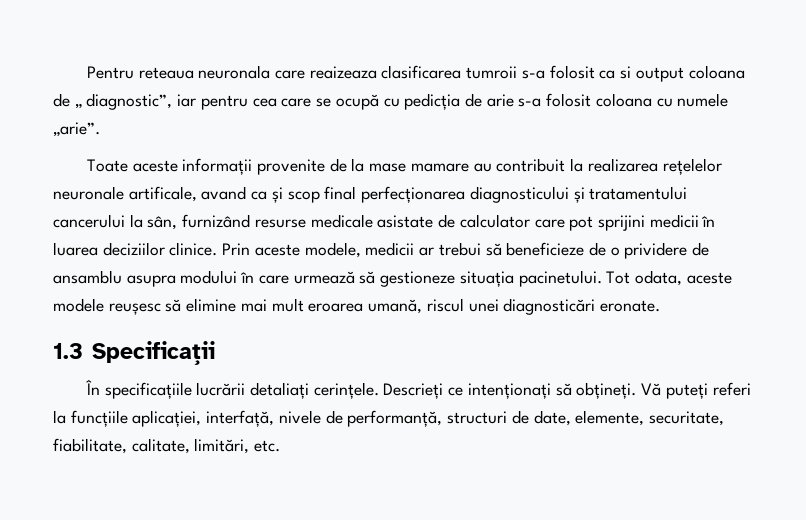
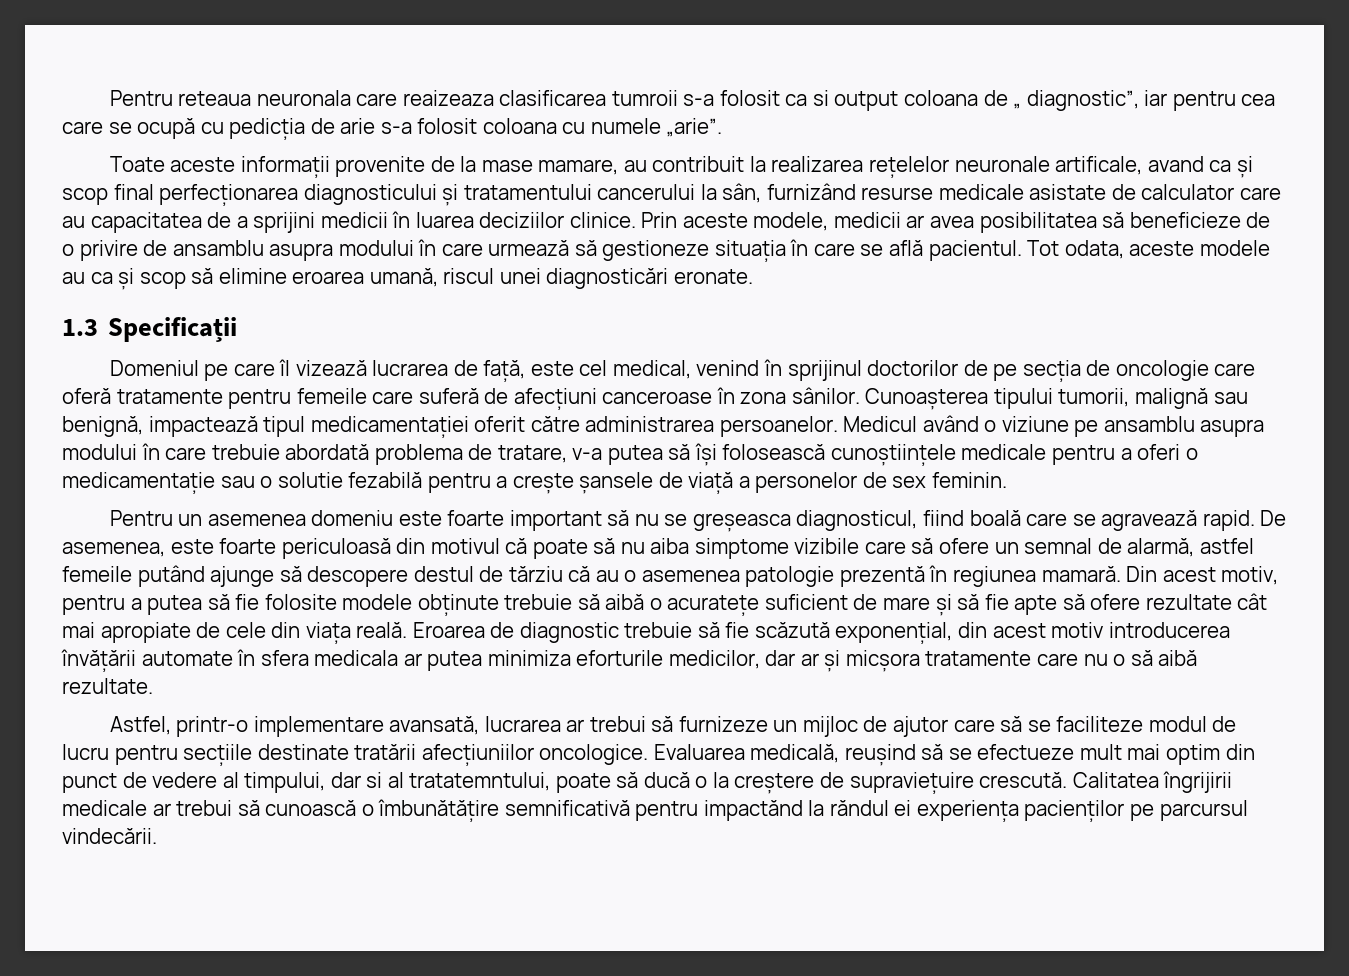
[410,163,469,172] mamare -> [538,159,619,175] mamare,
[569,216,594,231] pot -> [62,212,248,233] au capacitatea de a
[438,242,481,256] trebui -> [930,212,1097,233] avea posibilitatea
[624,242,688,259] prividere -> [79,240,138,261] privire
[518,270,732,287] [53,298,304,315] pacinetului. Tot odata, aceste modele reușesc să elimine mai mult -> [790,239,1270,261] [62,268,287,290] în care se află pacientul. Tot odata, aceste modele au ca și scop să elimine
[85,380,751,400] [53,410,724,428] [53,438,281,454] În specificațiile lucrării detaliați cerințele. Descrieți ce intenționați să obțineți. Vă puteți referi la funcțiile aplicației, interfață, nivele de performanță, structuri de date, elemente, securitate, fiabilitate, calitate, limitări, etc. -> [109,359,1256,382] [62,387,1248,410] [62,415,1265,438] [62,443,1198,466] [62,472,1008,494] [109,510,1287,532] [62,538,1254,559] [62,565,1279,587] [62,593,1268,616] [62,622,1230,644] [61,649,1198,672] [62,678,153,694] [109,716,1237,737] [62,744,1255,766] [62,771,1233,794] [62,799,1248,822] [62,828,157,844] Domeniul pe care îl vizează lucrarea de față, este cel medical, venind în sprijinul doctorilor de pe secția de oncologie care oferă tratamente pentru femeile care suferă de afecțiuni canceroase în zona sânilor. Cunoașterea tipului tumorii, malignă sau benignă, impactează tipul medicamentației oferit către administrarea persoanelor. Medicul având o viziune pe ansamblu asupra modului în care trebuie abordată problema de tratare, v-a putea să își folosească cunoștiințele medicale pentru a oferi o medicamentație sau o solutie fezabilă pentru a crește șansele de viață a personelor de sex feminin. // Pentru un asemenea domeniu este foarte important să nu se greșeasca diagnosticul, fiind boală care se agravează rapid. De asemenea, este foarte periculoasă din motivul că poate să nu aiba simptome vizibile care să ofere un semnal de alarmă, astfel femeile putând ajunge să descopere destul de tărziu că au o asemenea patologie prezentă în regiunea mamară. Din acest motiv, pentru a putea să fie folosite modele obținute trebuie să aibă o acuratețe suficient de mare și să fie apte să ofere rezultate cât mai apropiate de cele din viața reală. Eroarea de diagnostic trebuie să fie scăzută exponențial, din acest motiv introducerea învățării automate în sfera medicala ar putea minimiza eforturile medicilor, dar ar și micșora tratamente care nu o să aibă rezultate. // Astfel, printr-o implementare avansată, lucrarea ar trebui să furnizeze un mijloc de ajutor care să se faciliteze modul de lucru pentru secțiile destinate tratării afecțiuniilor oncologice. Evaluarea medicală, reușind să se efectueze mult mai optim din punct de vedere al timpului, dar si al tratatemntului, poate să ducă o la creștere de supraviețuire crescută. Calitatea îngrijirii medicale ar trebui să cunoască o îmbunătățire semnificativă pentru impactănd la răndul ei experiența pacienților pe parcursul vindecării.

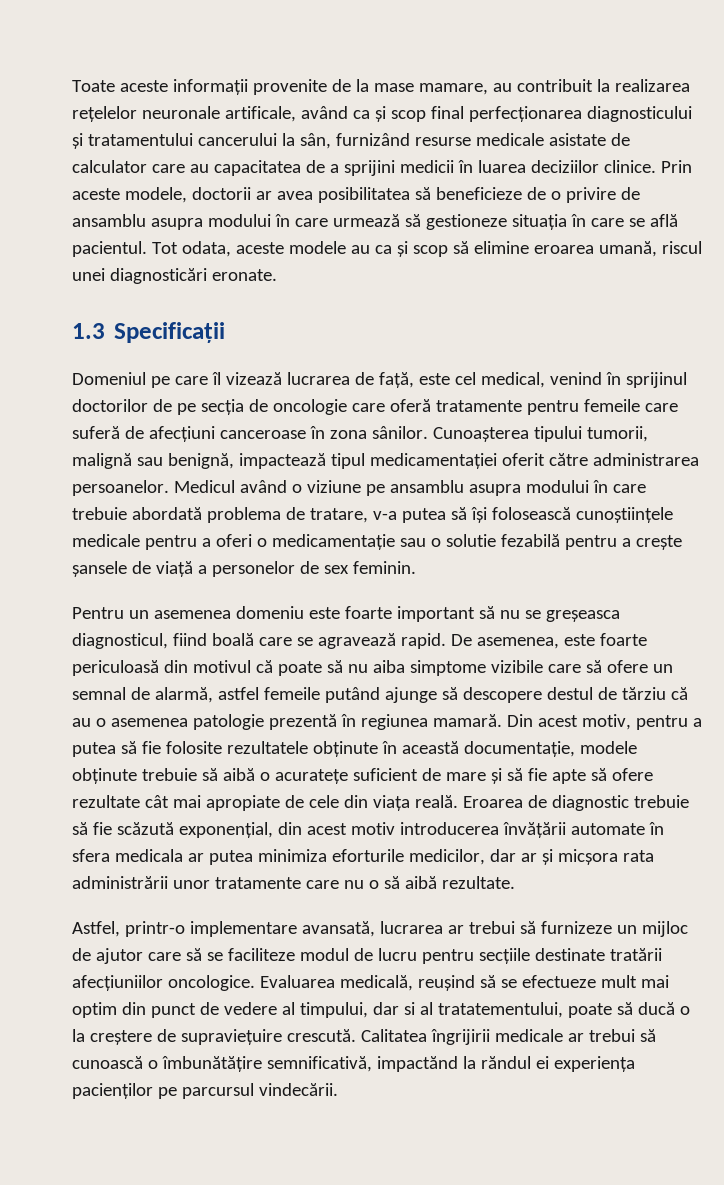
[109,90,1276,111] [62,118,723,140] Pentru reteaua neuronala care reaizeaza clasificarea tumroii s-a folosit ca si output coloana de „ diagnostic”, iar pentru cea care se ocupă cu pedicția de arie s-a folosit coloana cu numele „arie”. // -> (72, 86) none
[1147,156,1204,172] avand -> [300,106,348,119] având
[833,212,901,228] medicii -> [191,187,251,200] doctorii
(337, 602) none -> [226,741,575,757] rezultatele obținute în această documentație,
(920, 661) none -> [622,850,654,862] [72,876,210,889] rata administrării unor
[409,772,551,791] tratatemntului, -> [437,1002,563,1018] tratatementului,
[504,800,699,821] semnificativă pentru -> [266,1056,372,1072] semnificativă,

